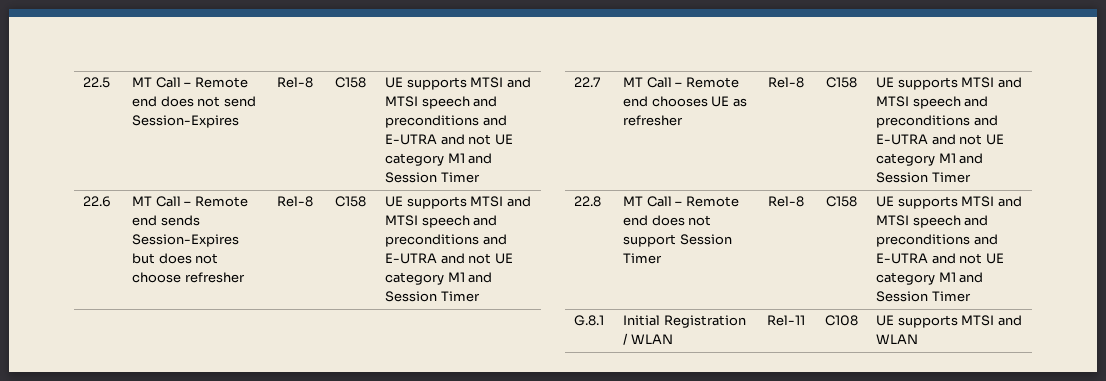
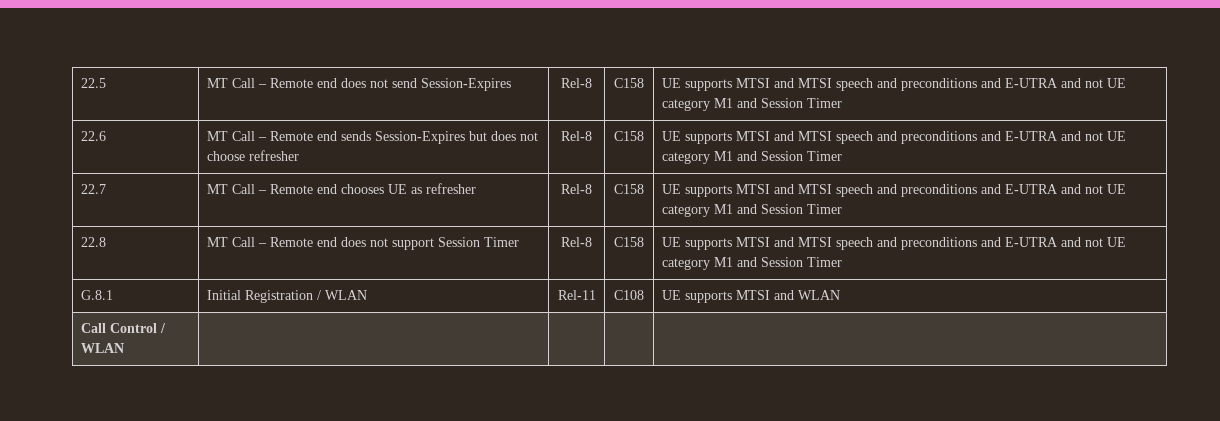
(919, 339) none -> [80,323,166,333] [80,343,124,353] // Call Control / WLAN | | | |

